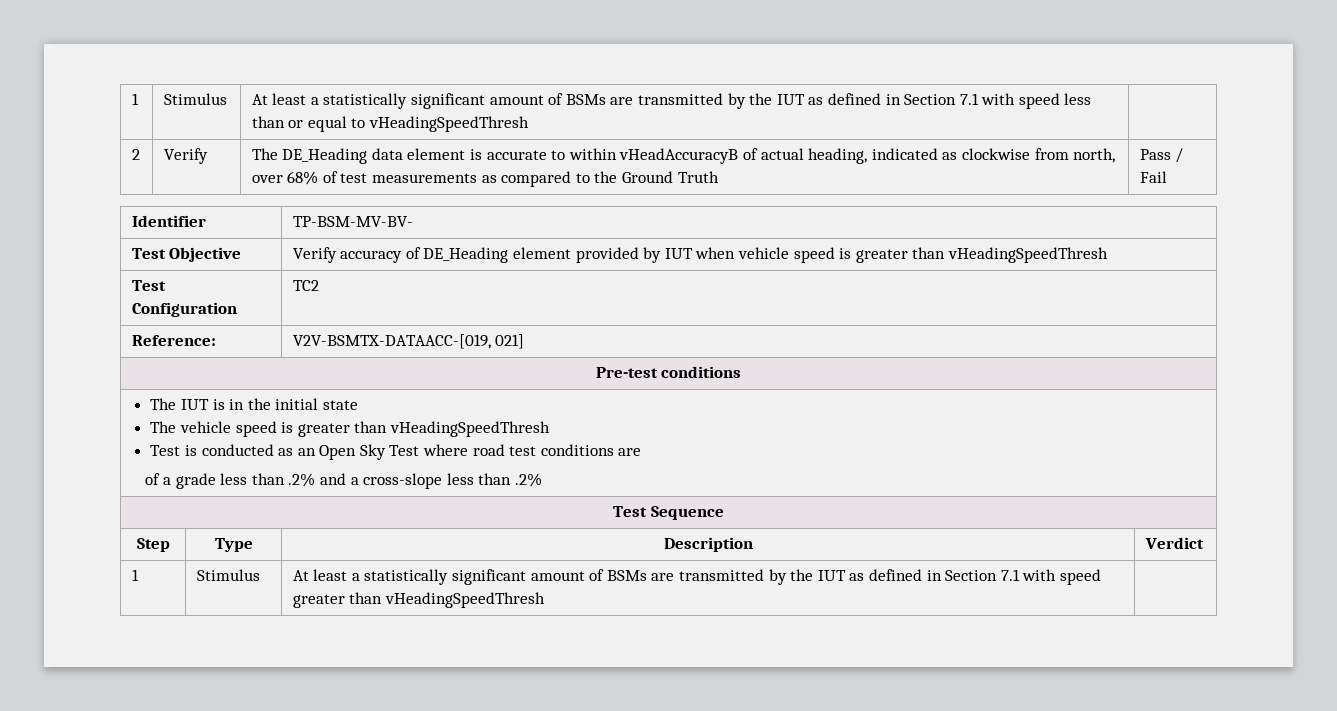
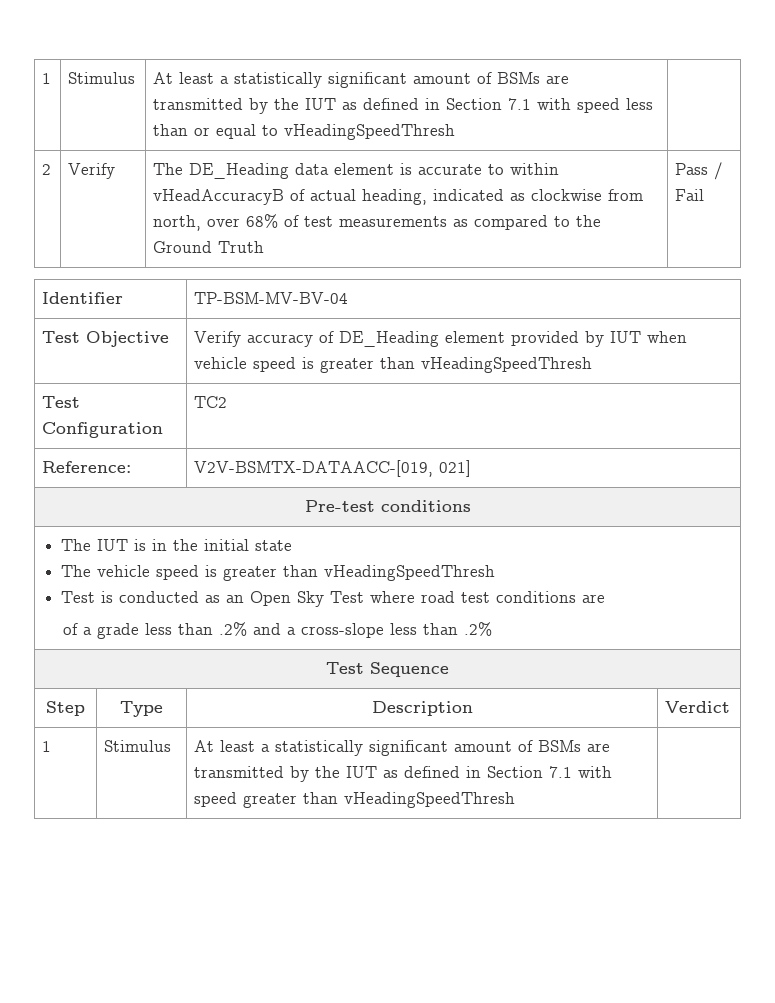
[292,216,413,227] TP-BSM-MV-BV- -> [194,292,349,304] TP-BSM-MV-BV-04

